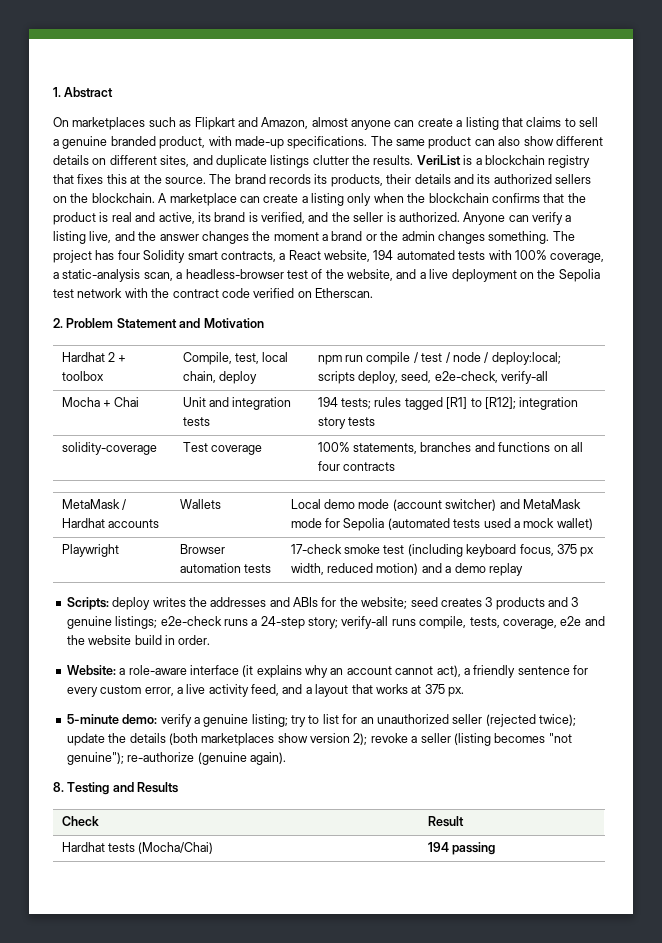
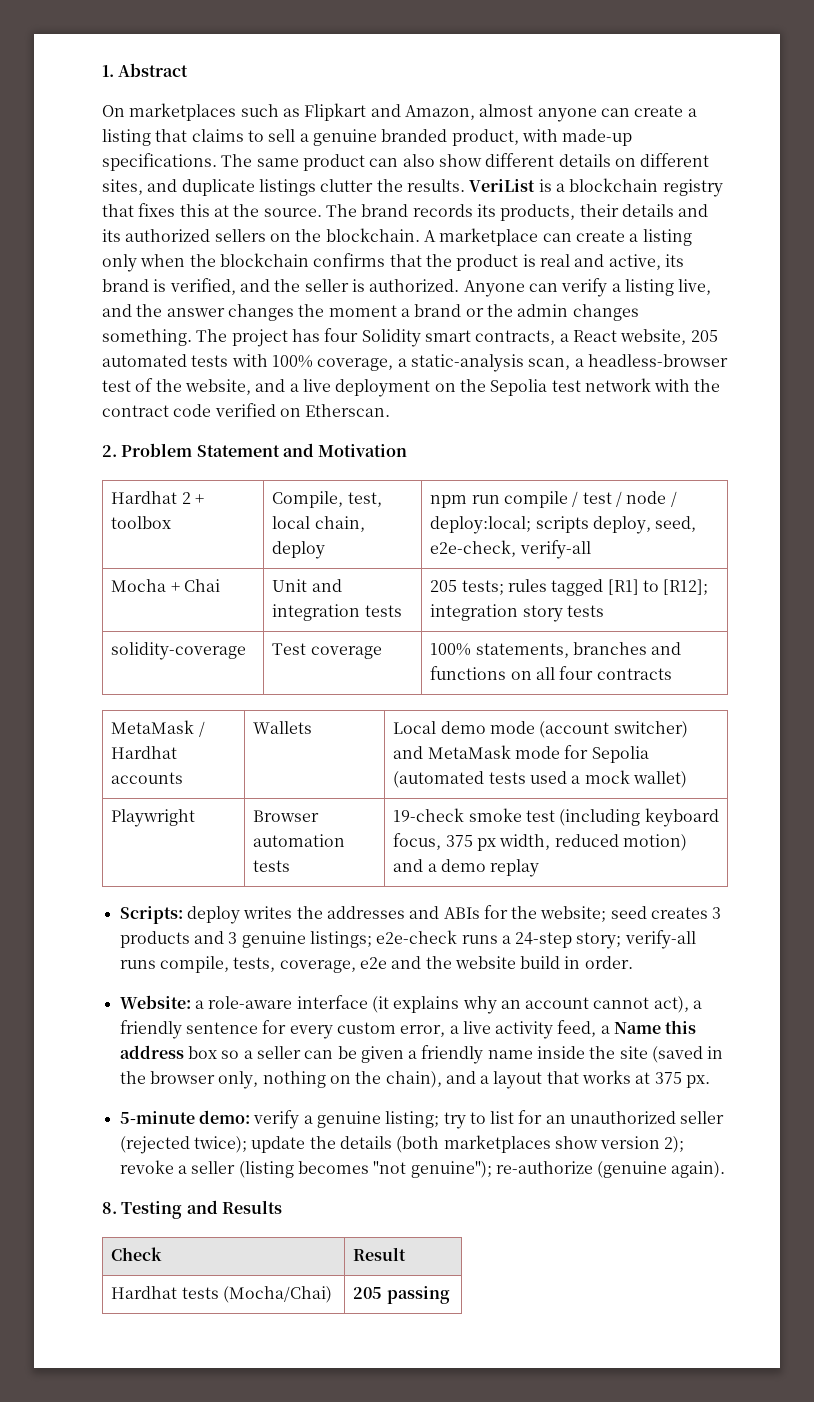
[373,250,394,260] 194 -> [690,330,718,342] 205
[317,397,338,407] 194 -> [430,580,458,592] 205
[290,544,342,554] 17-check -> [393,808,465,822] 19-check
(279, 690) none -> [600,1020,697,1034] [119,1045,724,1064] [119,1071,442,1089] a Name this address box so a seller can be given a friendly name inside the site (saved in the browser only, nothing on the chain),
[427,842,449,852] 194 -> [353,1287,383,1299] 205

